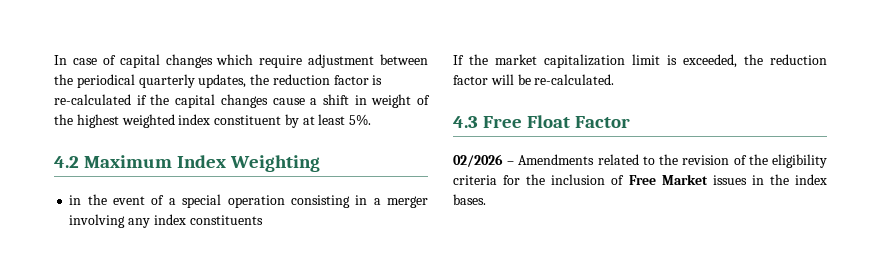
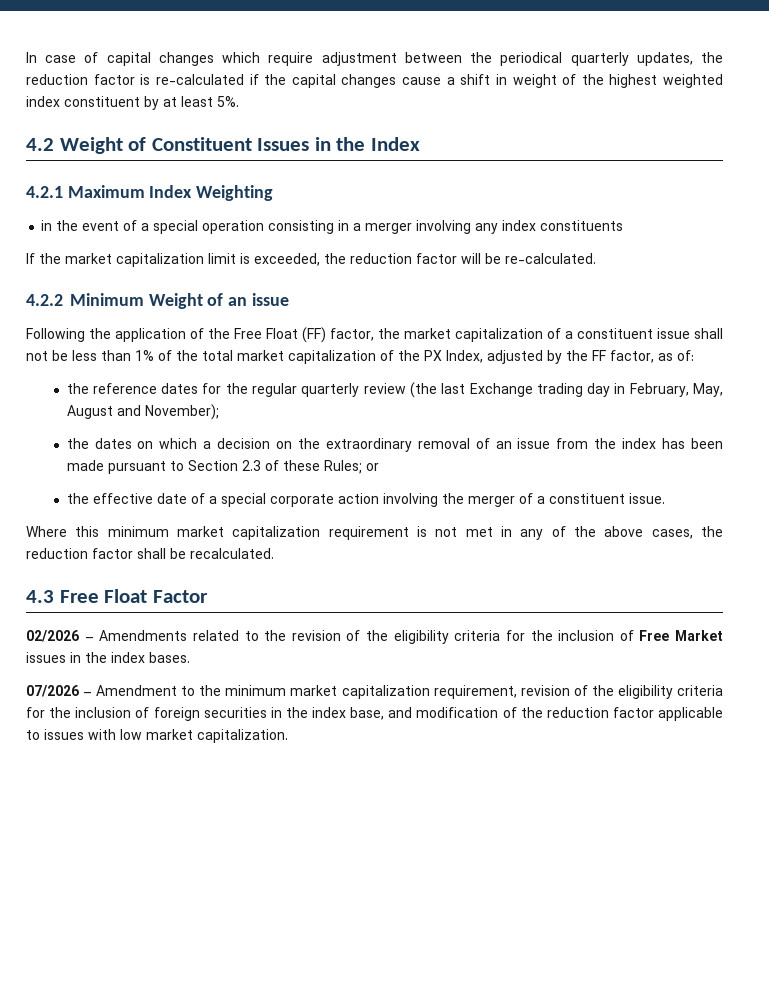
(79, 162) none -> [59,137,420,154] [26,186,63,198] Weight of Constituent Issues in the Index // 4.2.1
(615, 79) none -> [26,293,289,309] [26,327,723,343] [26,350,694,364] [66,382,723,398] [66,404,219,420] [66,438,723,452] [66,460,379,474] [66,493,665,507] [26,526,724,540] [26,548,274,559] // 4.2.2 Minimum Weight of an issue // Following the application of the Free Float (FF) factor, the market capitalization of a constituent issue shall not be less than 1% of the total market capitalization of the PX Index, adjusted by the FF factor, as of: // the reference dates for the regular quarterly review (the last Exchange trading day in February, May, August and November); // the dates on which a decision on the extraordinary removal of an issue from the index has been made pursuant to Section 2.3 of these Rules; or // the effective date of a special corporate action involving the merger of a constituent issue. // Where this minimum market capitalization requirement is not met in any of the above cases, the reduction factor shall be recalculated.
(486, 199) none -> [26,685,724,699] [26,707,723,721] [26,729,288,743] // 07/2026 – Amendment to the minimum market capitalization requirement, revision of the eligibility criteria for the inclusion of foreign securities in the index base, and modification of the reduction factor applicable to issues with low market capitalization.

